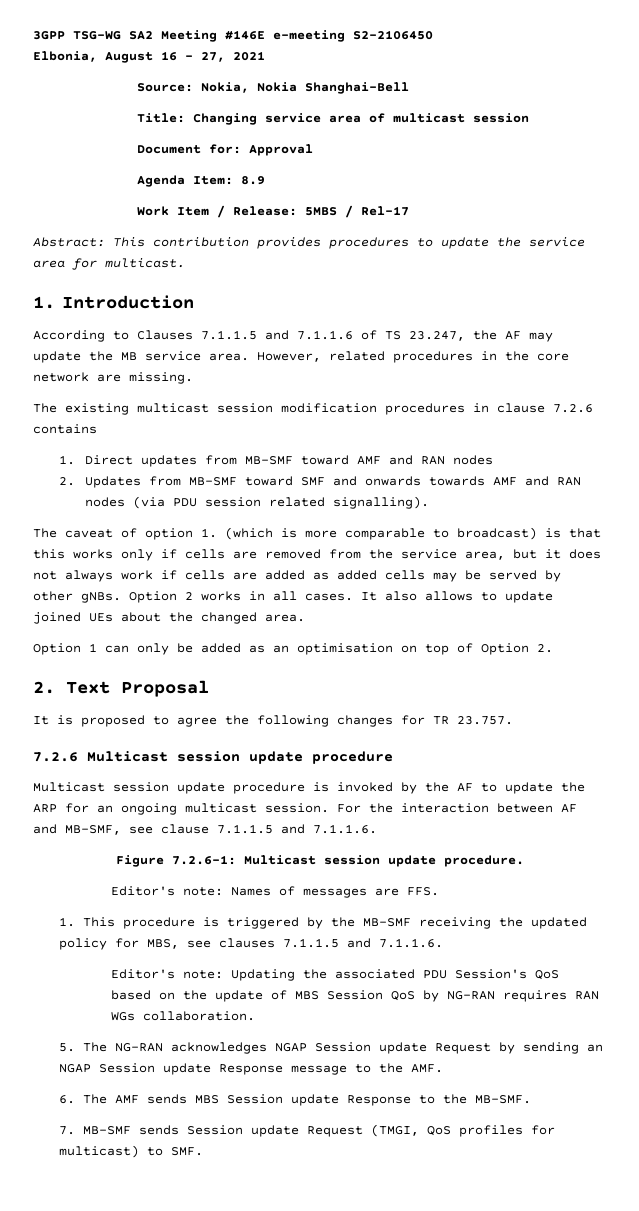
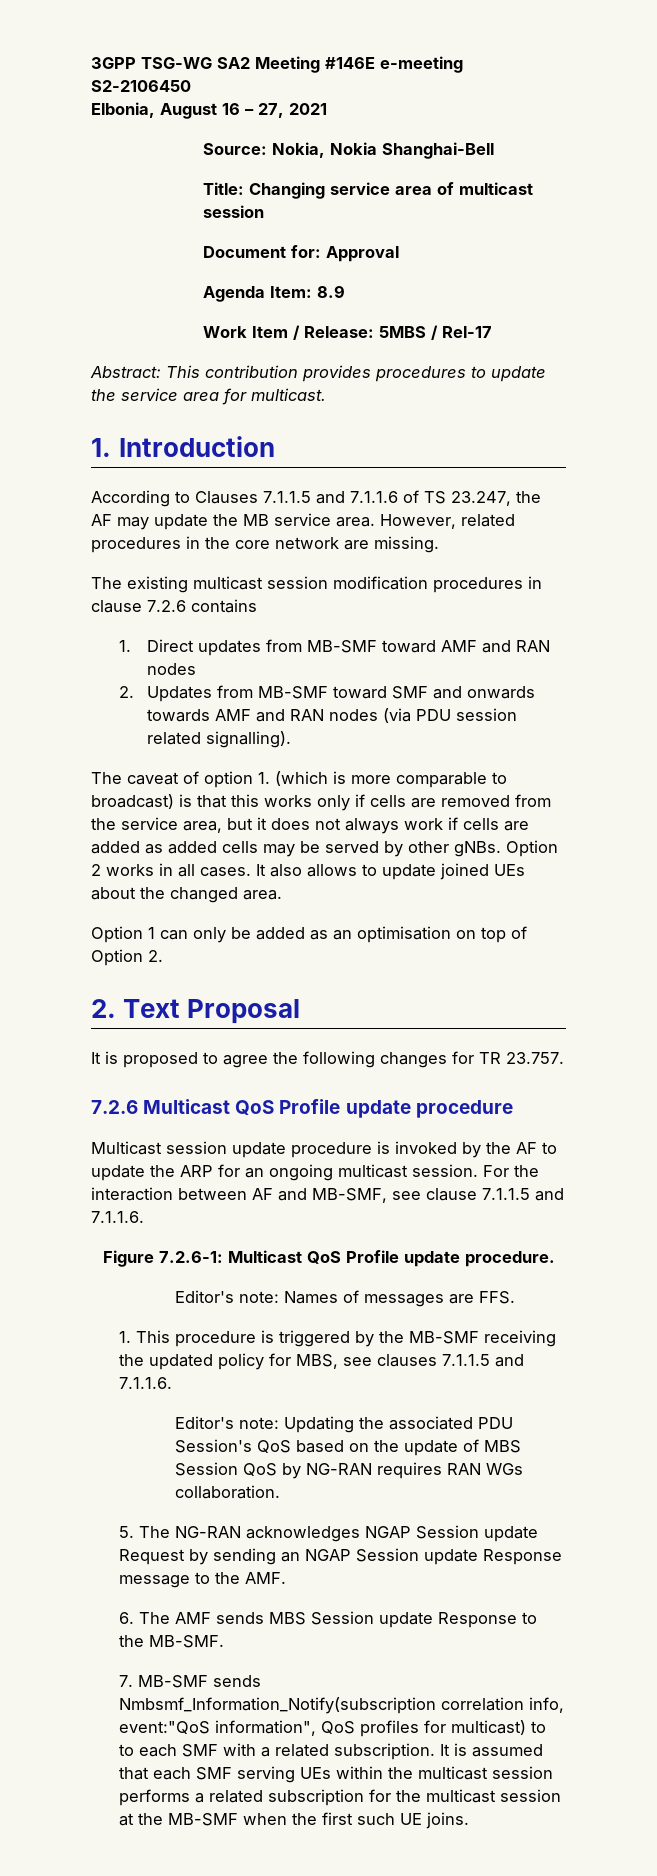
[177,751,240,762] session -> [235,1099,341,1115] QoS Profile
[323,855,380,865] session -> [306,1250,399,1264] QoS Profile
[187,1124,420,1137] Session update Request (TMGI, -> [119,1697,565,1714] [119,1720,317,1736] Nmbsmf_Information_Notify(subscription correlation info, event:"QoS information",
[171,1147,204,1156] SMF. -> [119,1743,544,1760] [119,1766,554,1783] [119,1789,562,1806] [119,1812,470,1829] to each SMF with a related subscription. It is assumed that each SMF serving UEs within the multicast session performs a related subscription for the multicast session at the MB-SMF when the first such UE joins.

